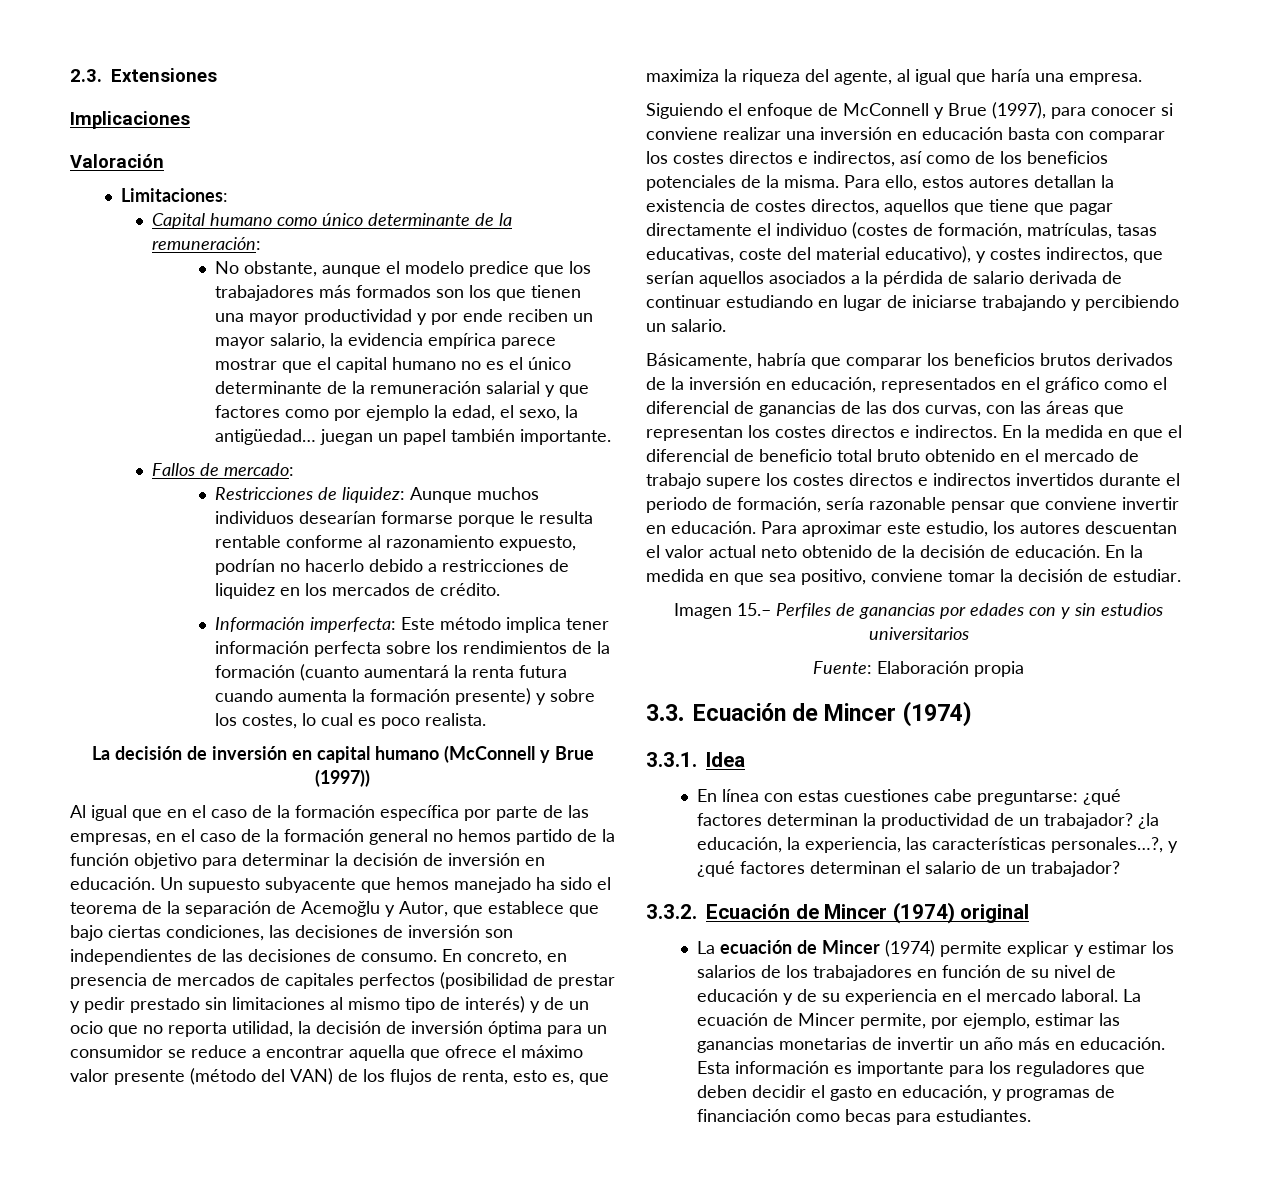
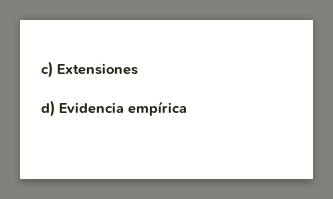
[70,69,102,82] 2.3. -> [41,61,53,78] c)
[70,111,190,129] [70,154,164,168] [121,188,229,202] [152,213,513,229] [152,237,262,250] [215,261,592,277] [215,285,582,301] [215,309,594,325] [215,333,557,349] [215,357,572,373] [215,381,590,397] [215,405,579,421] [215,429,612,445] [152,463,295,476] [215,487,540,503] [215,511,594,527] [215,535,577,551] [215,559,570,575] [215,583,501,599] [215,617,610,633] [215,641,611,657] [215,664,568,681] [215,688,596,705] [215,713,487,729] [91,745,594,763] [315,769,370,787] [70,805,589,821] [70,829,615,845] [70,853,545,869] [70,877,611,893] [70,901,599,917] [70,925,513,941] [70,949,567,965] [70,972,615,989] [70,996,589,1013] [70,1021,607,1037] [70,1045,583,1061] [70,1068,609,1085] [646,69,1142,85] [646,102,1173,119] [646,127,1165,143] [646,151,1108,167] [646,175,1114,191] [646,199,1113,215] [646,222,1157,239] [646,246,1163,263] [646,271,1122,287] [646,295,1179,311] [646,319,726,332] [646,353,1173,369] [646,377,1167,393] [646,401,1124,417] [646,425,1182,441] [646,449,1139,462] [646,473,1180,489] [646,497,1179,513] [646,521,1177,537] [646,545,1143,558] [646,569,1181,585] [674,603,1163,619] [868,627,969,640] [813,661,1024,677] [646,701,972,727] [646,752,745,767] [697,789,1122,805] [697,813,1160,829] [697,837,1179,853] [697,861,1121,877] [646,902,1030,924] [697,940,1175,957] [697,965,1117,981] [697,989,1142,1005] [697,1013,1121,1029] [697,1037,1166,1053] [697,1061,1146,1077] [697,1085,1116,1101] [697,1109,1032,1125] Implicaciones // Valoración // Limitaciones: // Capital humano como único determinante de la remuneración: // No obstante, aunque el modelo predice que los trabajadores más formados son los que tienen una mayor productividad y por ende reciben un mayor salario, la evidencia empírica parece mostrar que el capital humano no es el único determinante de la remuneración salarial y que factores como por ejemplo la edad, el sexo, la antigüedad… juegan un papel también importante. // Fallos de mercado: // Restricciones de liquidez: Aunque muchos individuos desearían formarse porque le resulta rentable conforme al razonamiento expuesto, podrían no hacerlo debido a restricciones de liquidez en los mercados de crédito. // Información imperfecta: Este método implica tener información perfecta sobre los rendimientos de la formación (cuanto aumentará la renta futura cuando aumenta la formación presente) y sobre los costes, lo cual es poco realista. // La decisión de inversión en capital humano (McConnell y Brue (1997)) // Al igual que en el caso de la formación específica por parte de las empresas, en el caso de la formación general no hemos partido de la función objetivo para determinar la decisión de inversión en educación. Un supuesto subyacente que hemos manejado ha sido el teorema de la separación de Acemoğlu y Autor, que establece que bajo ciertas condiciones, las decisiones de inversión son independientes de las decisiones de consumo. En concreto, en presencia de mercados de capitales perfectos (posibilidad de prestar y pedir prestado sin limitaciones al mismo tipo de interés) y de un ocio que no reporta utilidad, la decisión de inversión óptima para un consumidor se reduce a encontrar aquella que ofrece el máximo valor presente (método del VAN) de los flujos de renta, esto es, que maximiza la riqueza del agente, al igual que haría una empresa. // Siguiendo el enfoque de McConnell y Brue (1997), para conocer si conviene realizar una inversión en educación basta con comparar los costes directos e indirectos, así como de los beneficios potenciales de la misma. Para ello, estos autores detallan la existencia de costes directos, aquellos que tiene que pagar directamente el individuo (costes de formación, matrículas, tasas educativas, coste del material educativo), y costes indirectos, que serían aquellos asociados a la pérdida de salario derivada de continuar estudiando en lugar de iniciarse trabajando y percibiendo un salario. // Básicamente, habría que comparar los beneficios brutos derivados de la inversión en educación, representados en el gráfico como el diferencial de ganancias de las dos curvas, con las áreas que representan los costes directos e indirectos. En la medida en que el diferencial de beneficio total bruto obtenido en el mercado de trabajo supere los costes directos e indirectos invertidos durante el periodo de formación, sería razonable pensar que conviene invertir en educación. Para aproximar este estudio, los autores descuentan el valor actual neto obtenido de la decisión de educación. En la medida en que sea positivo, conviene tomar la decisión de estudiar. // Imagen 15.– Perfiles de ganancias por edades con y sin estudios universitarios // Fuente: Elaboración propia // 3.3. Ecuación de Mincer (1974) // 3.3.1. Idea // En línea con estas cuestiones cabe preguntarse: ¿qué factores determinan la productividad de un trabajador? ¿la educación, la experiencia, las características personales…?, y ¿qué factores determinan el salario de un trabajador? // 3.3.2. Ecuación de Mincer (1974) original // La ecuación de Mincer (1974) permite explicar y estimar los salarios de los trabajadores en función de su nivel de educación y de su experiencia en el mercado laboral. La ecuación de Mincer permite, por ejemplo, estimar las ganancias monetarias de invertir un año más en educación. Esta información es importante para los reguladores que deben decidir el gasto en educación, y programas de financiación como becas para estudiantes. -> [41,100,187,117] d) Evidencia empírica

